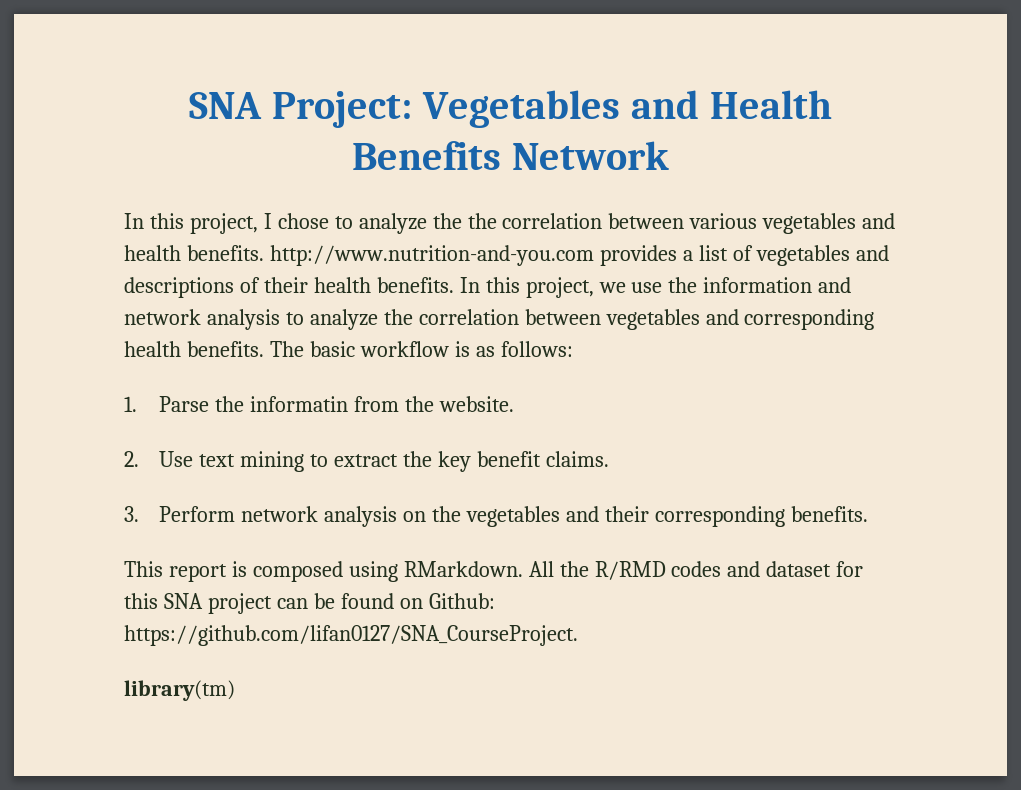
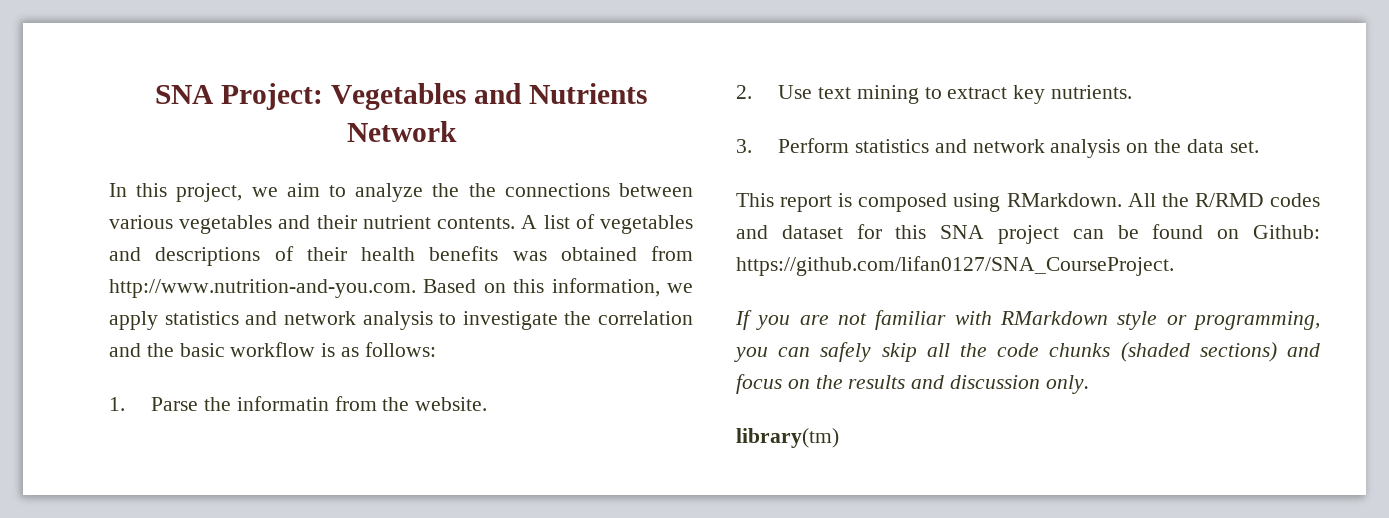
[709,90,832,119] [352,141,502,170] Health Benefits -> [528,83,647,104] Nutrients
[263,213,329,229] I chose -> [251,183,320,197] we aim
[502,213,603,229] correlation -> [504,183,610,197] connections
[124,245,693,266] health benefits. http://www.nutrition-and-you.com provides a -> [316,215,538,229] their nutrient contents. A
[376,277,813,298] benefits. In this project, we use the information -> [429,246,693,261] [109,278,693,298] [109,311,239,330] benefits was obtained from http://www.nutrition-and-you.com. Based on this information, we apply statistics
[309,309,875,330] [124,341,304,357] analyze the correlation between vegetables and corresponding health benefits. The -> [462,311,693,330] [109,343,174,357] investigate the correlation and the
[402,451,609,472] the key benefit claims. -> [1013,85,1132,104] key nutrients.
(236, 514) none -> [854,139,967,153] statistics and
[465,506,868,527] vegetables and their corresponding benefits. -> [1186,139,1259,153] data set.
(578, 635) none -> [735,310,1320,330] [734,342,1320,362] [736,374,1089,394] // If you are not familiar with RMarkdown style or programming, you can safely skip all the code chunks (shaded sections) and focus on the results and discussion only.

